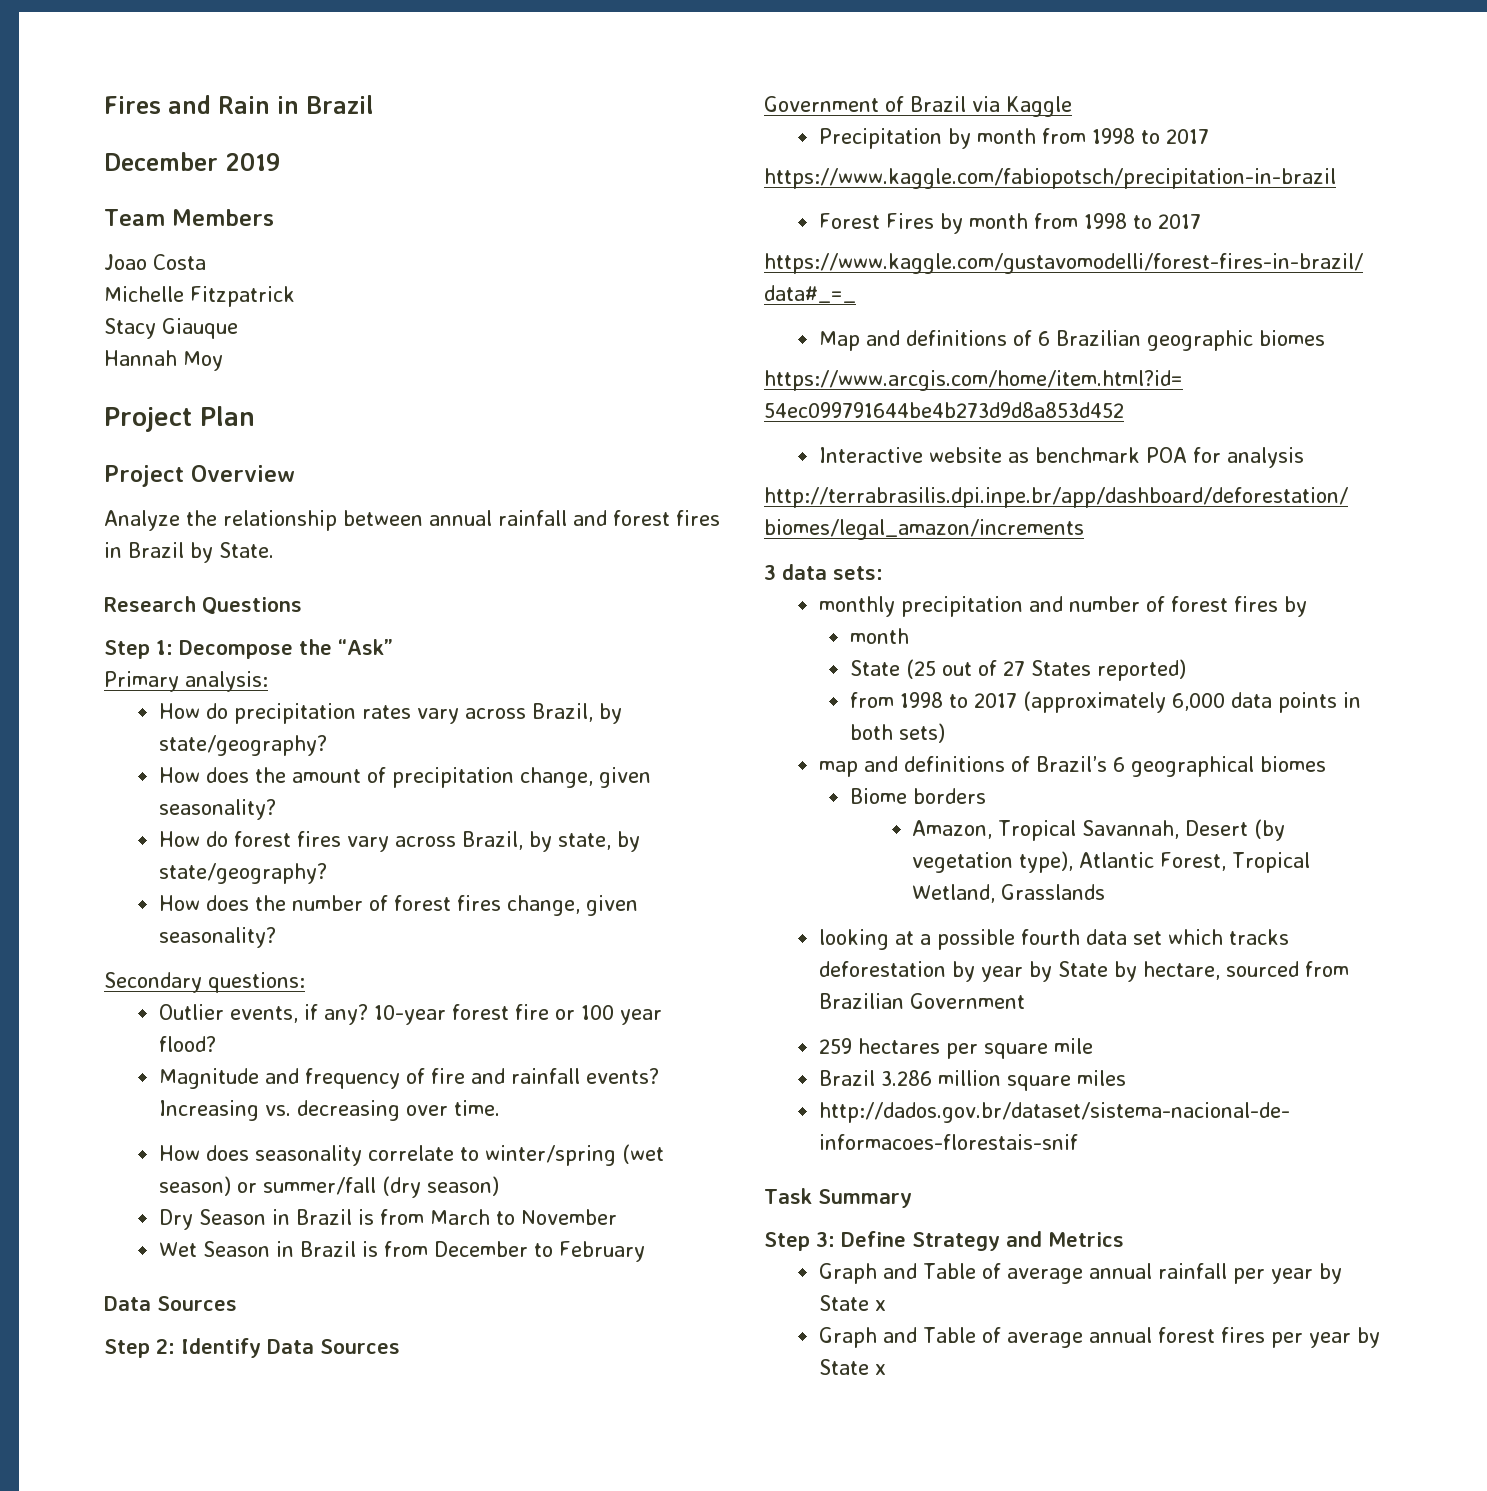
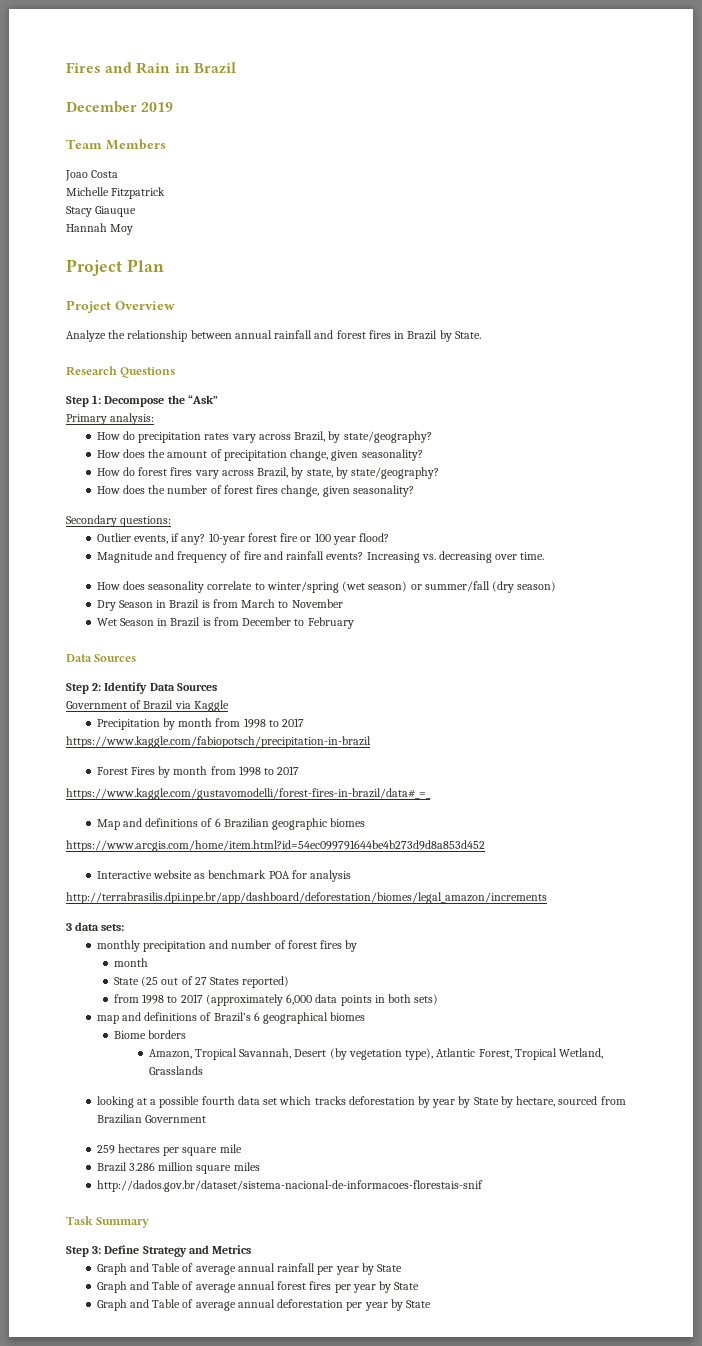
[875,1300,887,1311] x -> (402, 1268) none
[875,1364,887,1375] x -> [96,1299,431,1311] // Graph and Table of average annual deforestation per year by State

